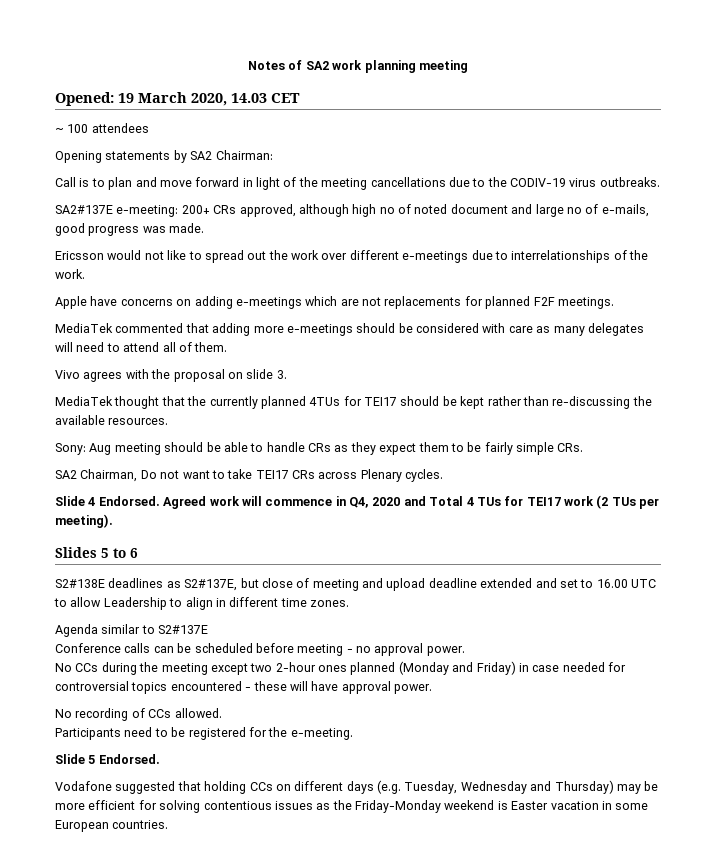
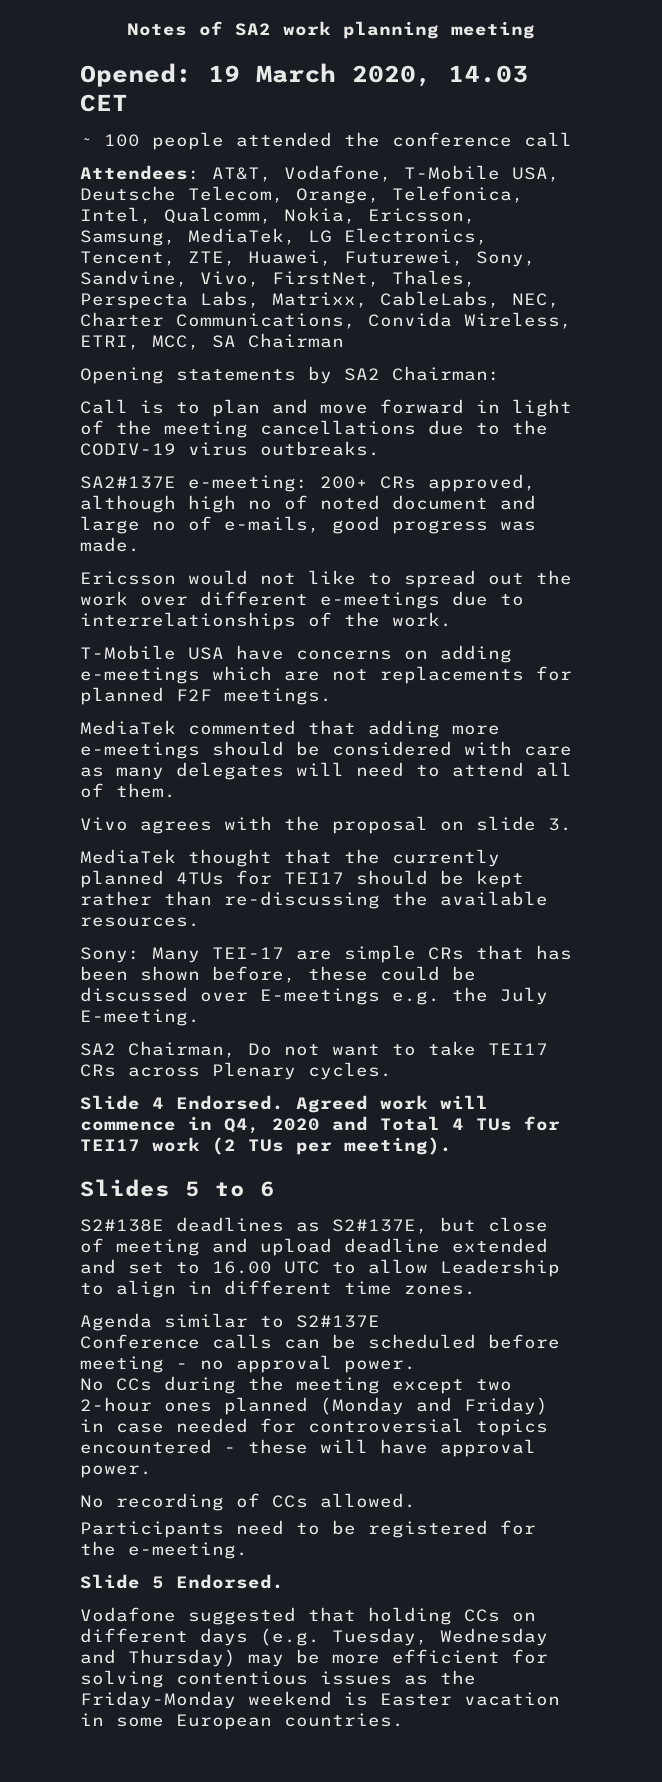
[91,123,149,133] attendees -> [152,132,572,150] [80,165,560,182] [80,186,524,204] [80,207,476,224] [80,228,488,246] [80,250,536,267] [80,270,476,287] [80,291,560,309] [80,312,572,329] [80,333,344,350] people attended the conference call // Attendees: AT&T, Vodafone, T-Mobile USA, Deutsche Telecom, Orange, Telefonica, Intel, Qualcomm, Nokia, Ericsson, Samsung, MediaTek, LG Electronics, Tencent, ZTE, Huawei, Futurewei, Sony, Sandvine, Vivo, FirstNet, Thales, Perspecta Labs, Matrixx, CableLabs, NEC, Charter Communications, Convida Wireless, ETRI, MCC, SA Chairman
[55,296,87,309] Apple -> [80,645,224,660] T-Mobile USA
[89,442,584,455] Aug meeting should be able to handle CRs as they expect them to be fairly simple CRs. -> [152,945,572,963] [80,966,476,983] [80,987,548,1005] [80,1009,200,1026] Many TEI-17 are simple CRs that has been shown before, these could be discussed over E-meetings e.g. the July E-meeting.

